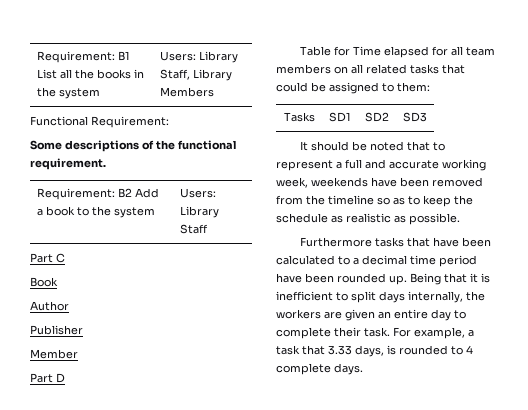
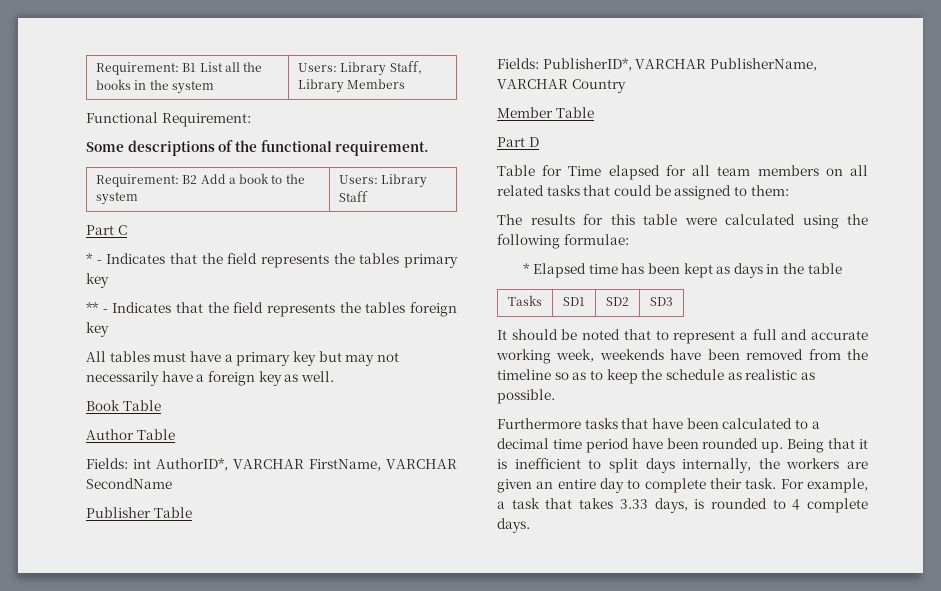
(65, 258) none -> [86,253,458,268] [86,273,109,288] [86,302,457,317] [86,322,109,337] [86,351,399,366] [86,371,334,386] // * - Indicates that the field represents the tables primary key // ** - Indicates that the field represents the tables foreign key // All tables must have a primary key but may not necessarily have a foreign key as well.
(58, 282) none -> [122,400,161,411] Table
[30,325,83,335] // Publisher -> [136,429,175,440] [86,458,457,471] [86,478,172,489] [86,507,192,518] [497,58,817,71] [497,79,626,93] Table // Fields: int AuthorID*, VARCHAR FirstName, VARCHAR SecondName // Publisher Table // Fields: PublisherID*, VARCHAR PublisherName, VARCHAR Country
(78, 354) none -> [555,107,594,118] Table
(430, 87) none -> [497,214,868,229] [497,234,629,249] [523,263,842,278] // The results for this table were calculated using the following formulae: // * Elapsed time has been kept as days in the table
(325, 350) none -> [579,498,614,509] takes

